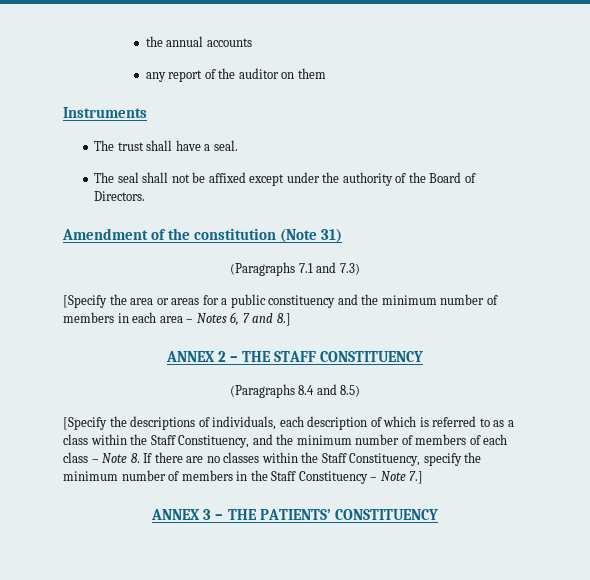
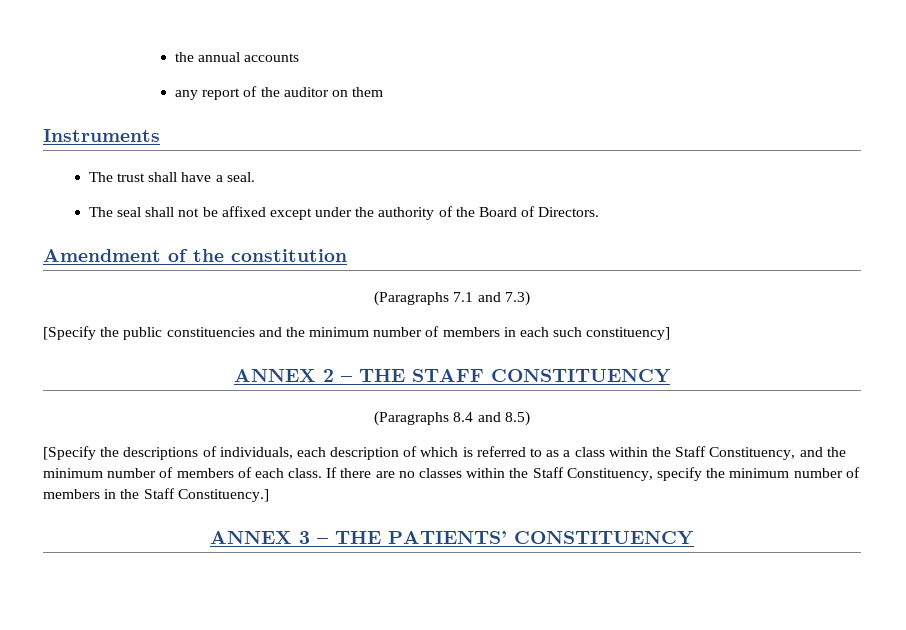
[280,229,343,243] (Note 31) -> (347, 255) none
[130,294,336,308] area or areas for a public constituency -> [123,327,255,340] public constituencies
[159,312,291,326] area – Notes 6, 7 and 8.] -> [553,327,671,340] such constituency]
[63,452,140,463] class – Note 8. -> [288,468,323,478] class.
[298,471,424,484] Constituency – Note 7.] -> [177,489,269,502] Constituency.]

